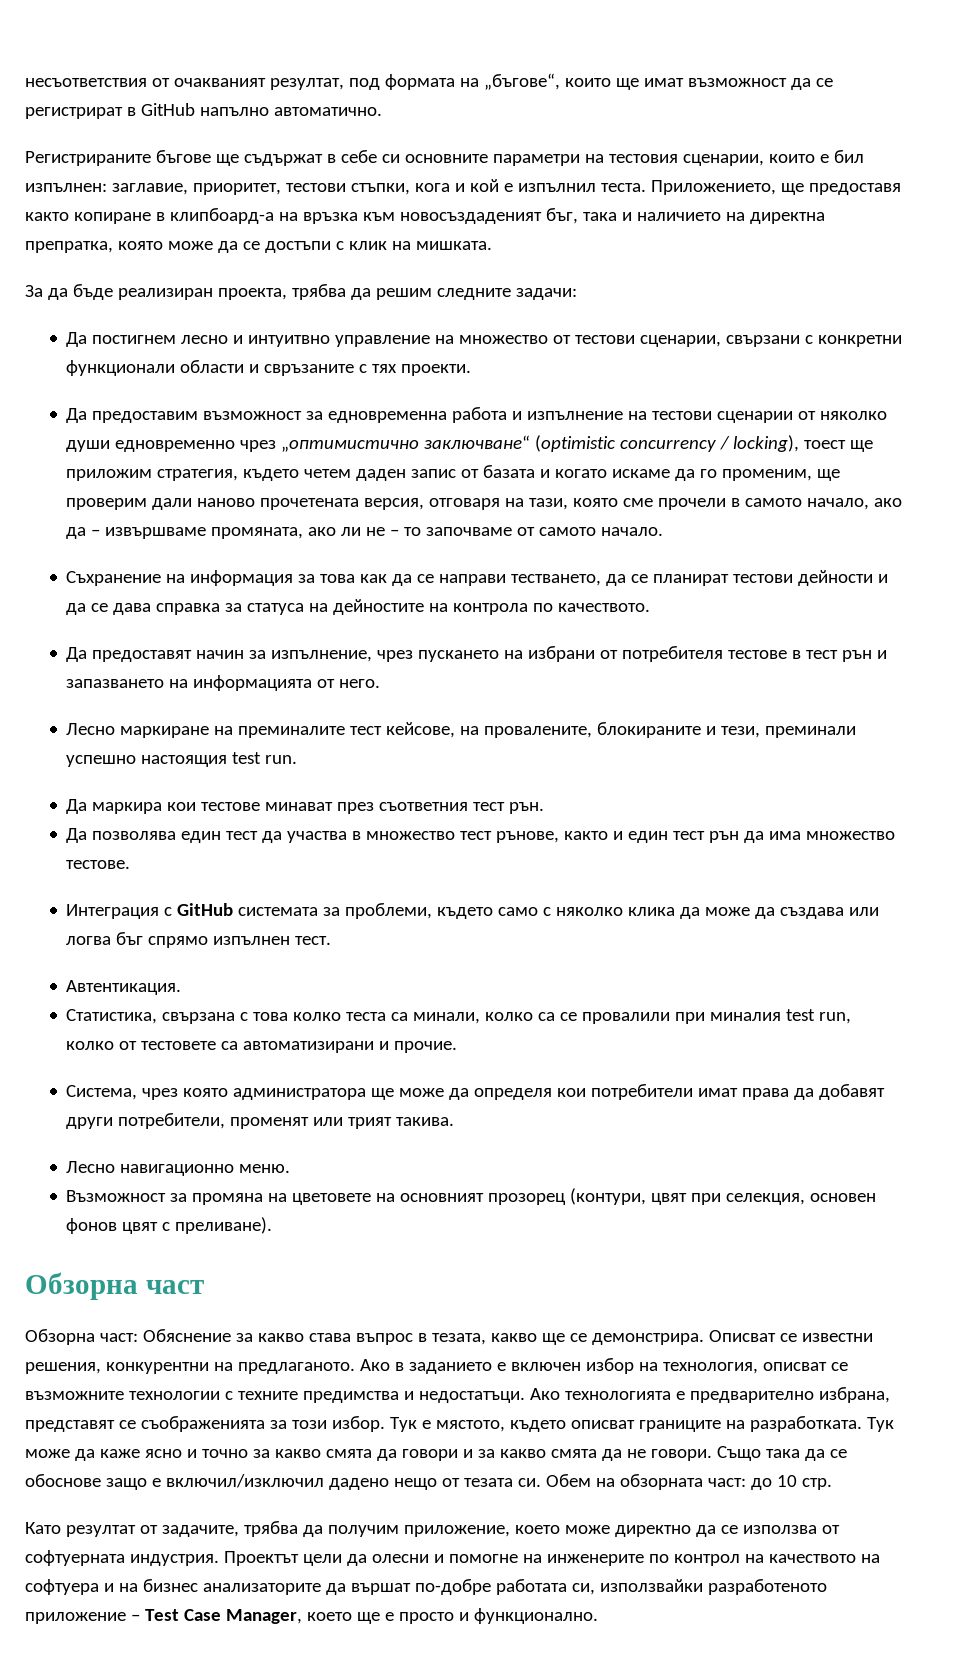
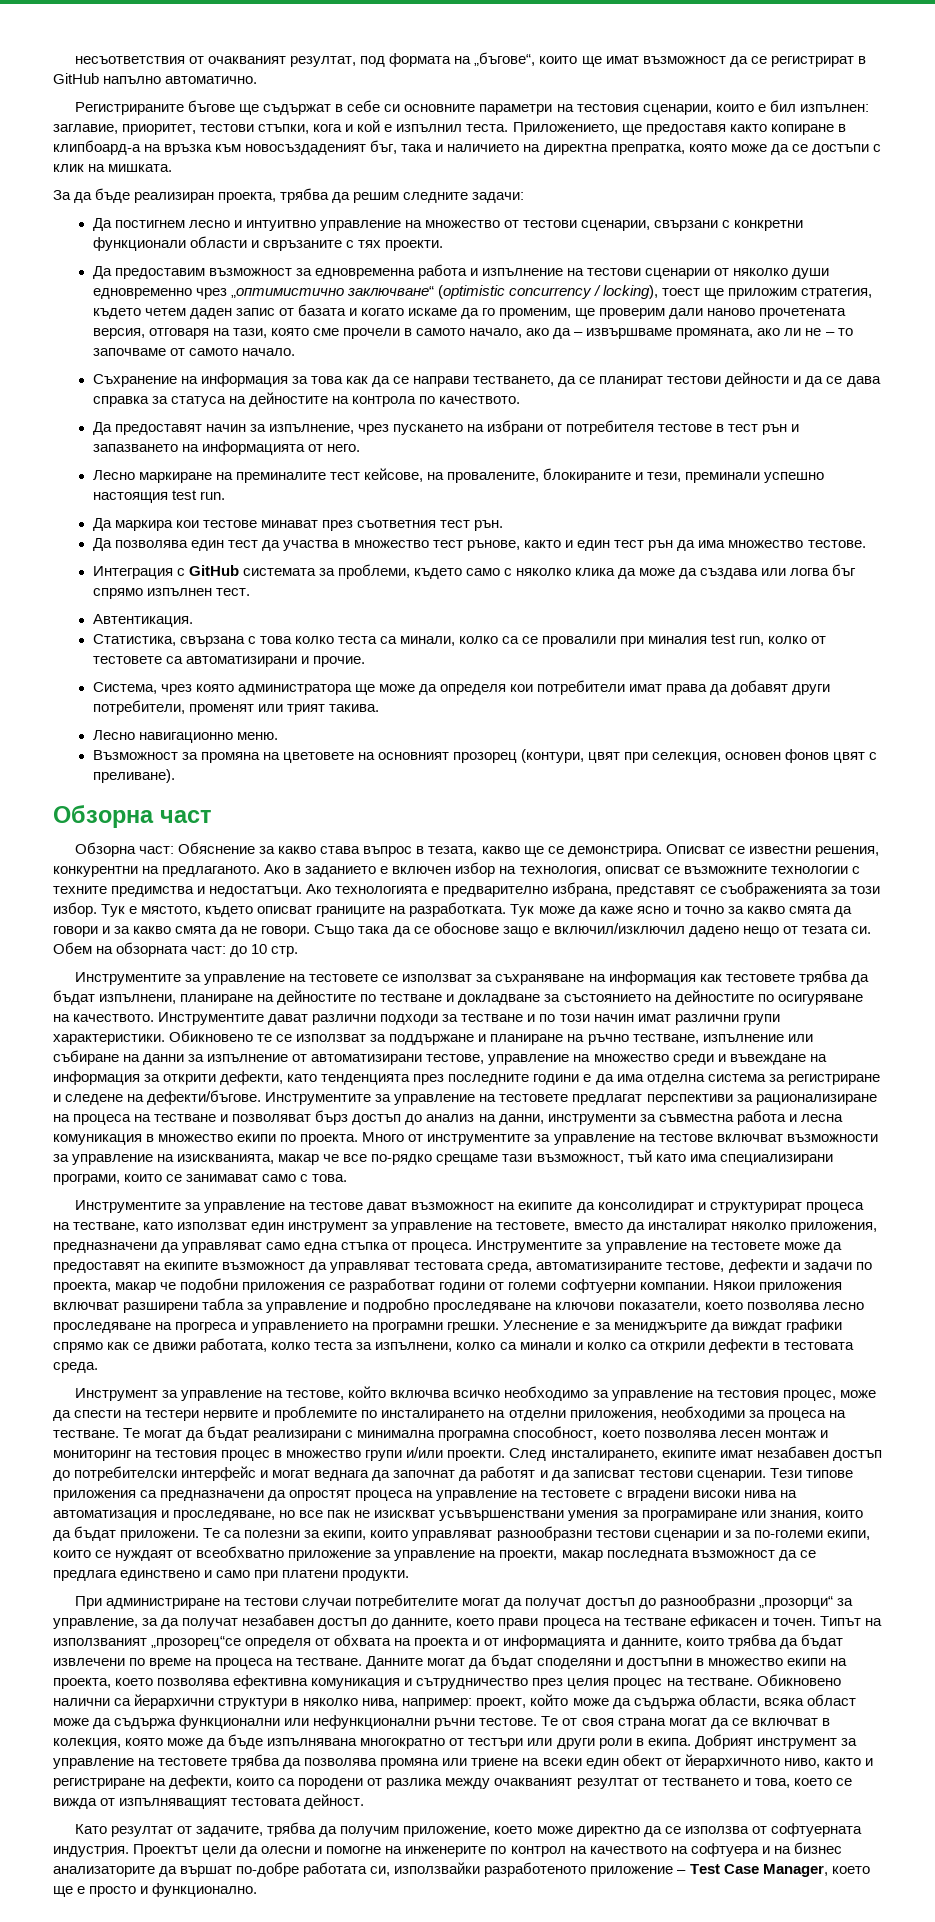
(832, 1484) none -> [75,970,869,985] [53,990,863,1005] [53,1012,780,1025] [53,1030,813,1045] [53,1050,827,1065] [53,1071,880,1085] [53,1090,877,1105] [53,1110,843,1125] [53,1132,878,1145] [53,1150,833,1165] [53,1174,348,1185] [75,1200,864,1213] [53,1222,877,1233] [53,1240,842,1253] [53,1259,872,1273] [53,1278,842,1293] [53,1298,864,1313] [53,1319,842,1333] [53,1338,854,1353] [53,1362,98,1373] [75,1386,876,1401] [53,1406,846,1421] [53,1426,828,1441] [53,1446,882,1461] [53,1466,853,1481] [53,1490,797,1501] [53,1510,863,1521] [53,1526,870,1541] [53,1546,816,1561] [53,1570,410,1581] [75,1594,853,1609] [53,1614,882,1629] [53,1634,843,1649] [53,1654,847,1669] [53,1674,841,1689] [53,1694,856,1709] [53,1715,830,1729] [53,1734,857,1749] [53,1754,873,1769] [53,1775,852,1789] [53,1794,365,1809] // Инструментите за управление на тестовете се използват за съхраняване на информация как тестовете трябва да бъдат изпълнени, планиране на дейностите по тестване и докладване за състоянието на дейностите по осигуряване на качеството. Инструментите дават различни подходи за тестване и по този начин имат различни групи характеристики. Обикновено те се използват за поддържане и планиране на ръчно тестване, изпълнение или събиране на данни за изпълнение от автоматизирани тестове, управление на множество среди и въвеждане на информация за открити дефекти, като тенденцията през последните години е да има отделна система за регистриране и следене на дефекти/бъгове. Инструментите за управление на тестовете предлагат перспективи за рационализиране на процеса на тестване и позволяват бърз достъп до анализ на данни, инструменти за съвместна работа и лесна комуникация в множество екипи по проекта. Много от инструментите за управление на тестове включват възможности за управление на изискванията, макар че все по-рядко срещаме тази възможност, тъй като има специализирани програми, които се занимават само с това. // Инструментите за управление на тестове дават възможност на екипите да консолидират и структурират процеса на тестване, като използват един инструмент за управление на тестовете, вместо да инсталират няколко приложения, предназначени да управляват само една стъпка от процеса. Инструментите за управление на тестовете може да предоставят на екипите възможност да управляват тестовата среда, автоматизираните тестове, дефекти и задачи по проекта, макар че подобни приложения се разработват години от големи софтуерни компании. Някои приложения включват разширени табла за управление и подробно проследяване на ключови показатели, което позволява лесно проследяване на прогреса и управлението на програмни грешки. Улеснение е за мениджърите да виждат графики спрямо как се движи работата, колко теста за изпълнени, колко са минали и колко са открили дефекти в тестовата среда. // Инструмент за управление на тестове, който включва всичкo необходимо за управление на тестовия процес, може да спести на тестери нервите и проблемите по инсталирането на отделни приложения, необходими за процеса на тестване. Те могат да бъдат реализирани с минимална програмна способност, което позволява лесен монтаж и мониторинг на тестовия процес в множество групи и/или проекти. След инсталирането, екипите имат незабавен достъп до потребителски интерфейс и могат веднага да започнат да работят и да записват тестови сценарии. Тези типове приложения са предназначени да опростят процеса на управление на тестовете с вградени високи нива на автоматизация и проследяване, но все пак не изискват усъвършенствани умения за програмиране или знания, които да бъдат приложени. Те са полезни за екипи, които управляват разнообразни тестови сценарии и за по-големи екипи, които се нуждаят от всеобхватно приложение за управление на проекти, макар последната възможност да се предлага единствено и само при платени продукти. // При администриране на тестови случаи потребителите могат да получат достъп до разнообразни „прозорци“ за управление, за да получат незабавен достъп до данните, което прави процеса на тестване ефикасен и точен. Типът на използваният „прозорец“се определя от обхвата на проекта и от информацията и данните, които трябва да бъдат извлечени по време на процеса на тестване. Данните могат да бъдат споделяни и достъпни в множество екипи на проекта, което позволява ефективна комуникация и сътрудничество през целия процес на тестване. Обикновено налични са йерархични структури в няколко нива, например: проект, който може да съдържа области, всяка област може да съдържа функционални или нефункционални ръчни тестове. Те от своя страна могат да се включват в колекция, която може да бъде изпълнявана многократно от тестъри или други роли в екипа. Добрият инструмент за управление на тестовете трябва да позволява промяна или триене на всеки един обект от йерархичното ниво, както и регистриране на дефекти, които са породени от разлика между очакваният резултат от тестването и това, което се вижда от изпълняващият тестовата дейност.

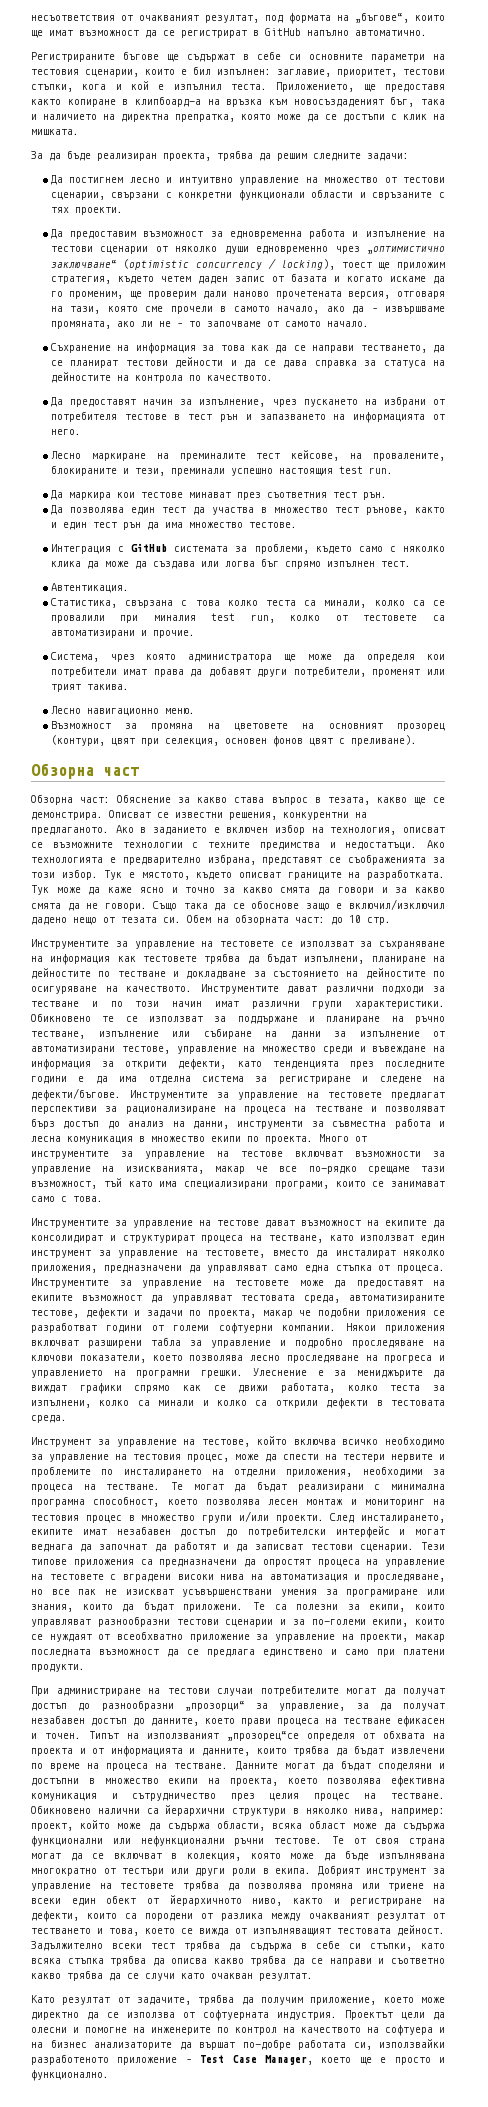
(365, 1801) none -> [31,1940,445,1951] [31,1955,445,1966] [31,1970,313,1981] Задължително всеки тест трябва да съдържа в себе си стъпки, като всяка стъпка трябва да описва какво трябва да се направи и съответно какво трябва да се случи като очакван резултат.

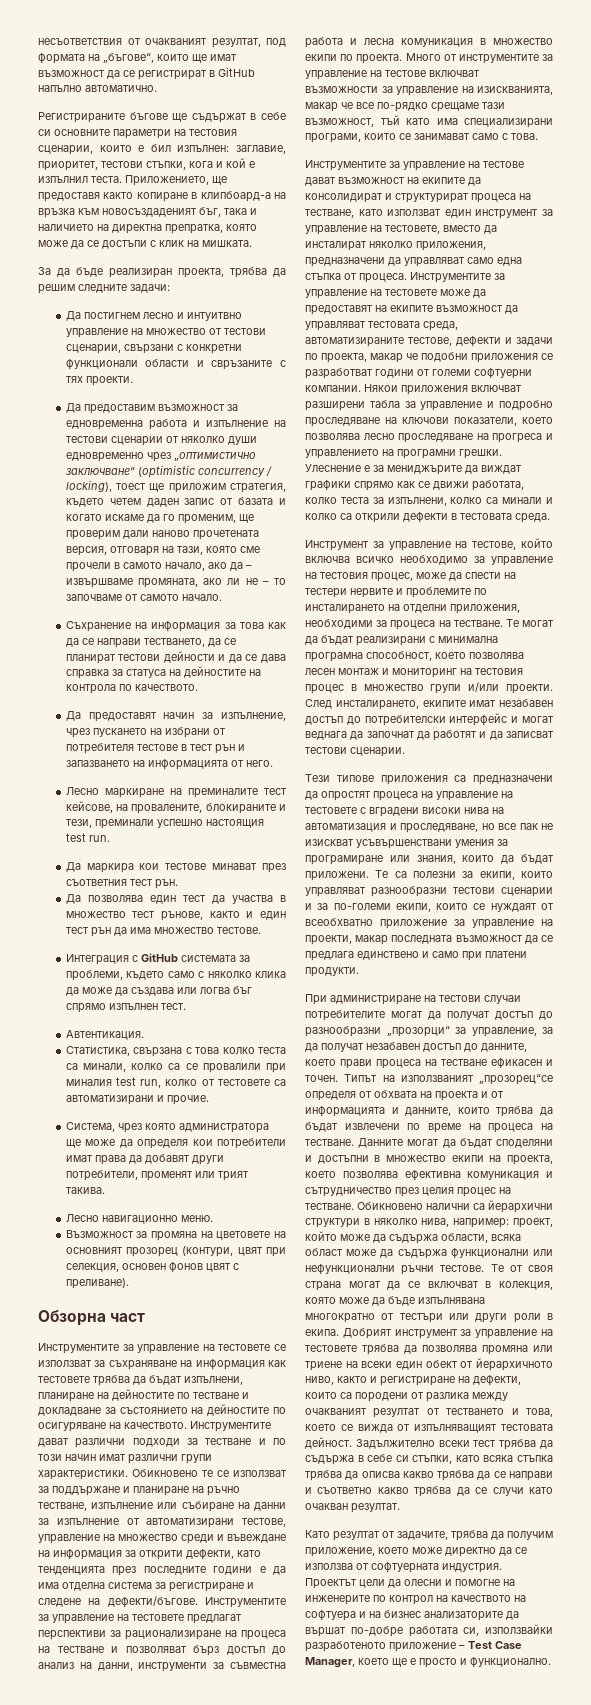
[31,794,445,805] [31,810,367,820] [31,824,446,835] [31,840,445,850] [31,854,445,865] [31,869,446,880] [31,885,446,895] [31,899,445,911] [31,914,391,925] // Обзорна част: Обяснение за какво става въпрос в тезата, какво ще се демонстрира. Описват се известни решения, конкурентни на предлаганото. Ако в заданието е включен избор на технология, описват се възможните технологии с техните предимства и недостатъци. Ако технологията е предварително избрана, представят се съображенията за този избор. Тук е мястото, където описват границите на разработката. Тук може да каже ясно и точно за какво смята да говори и за какво смята да не говори. Също така да се обоснове защо е включил/изключил дадено нещо от тезата си. Обем на обзорната част: до 10 стр. -> (146, 1317) none
(414, 1548) none -> (405, 752) //

